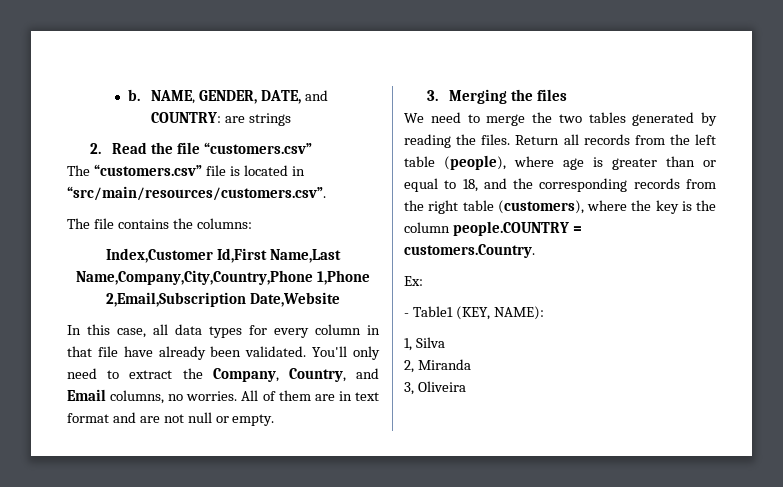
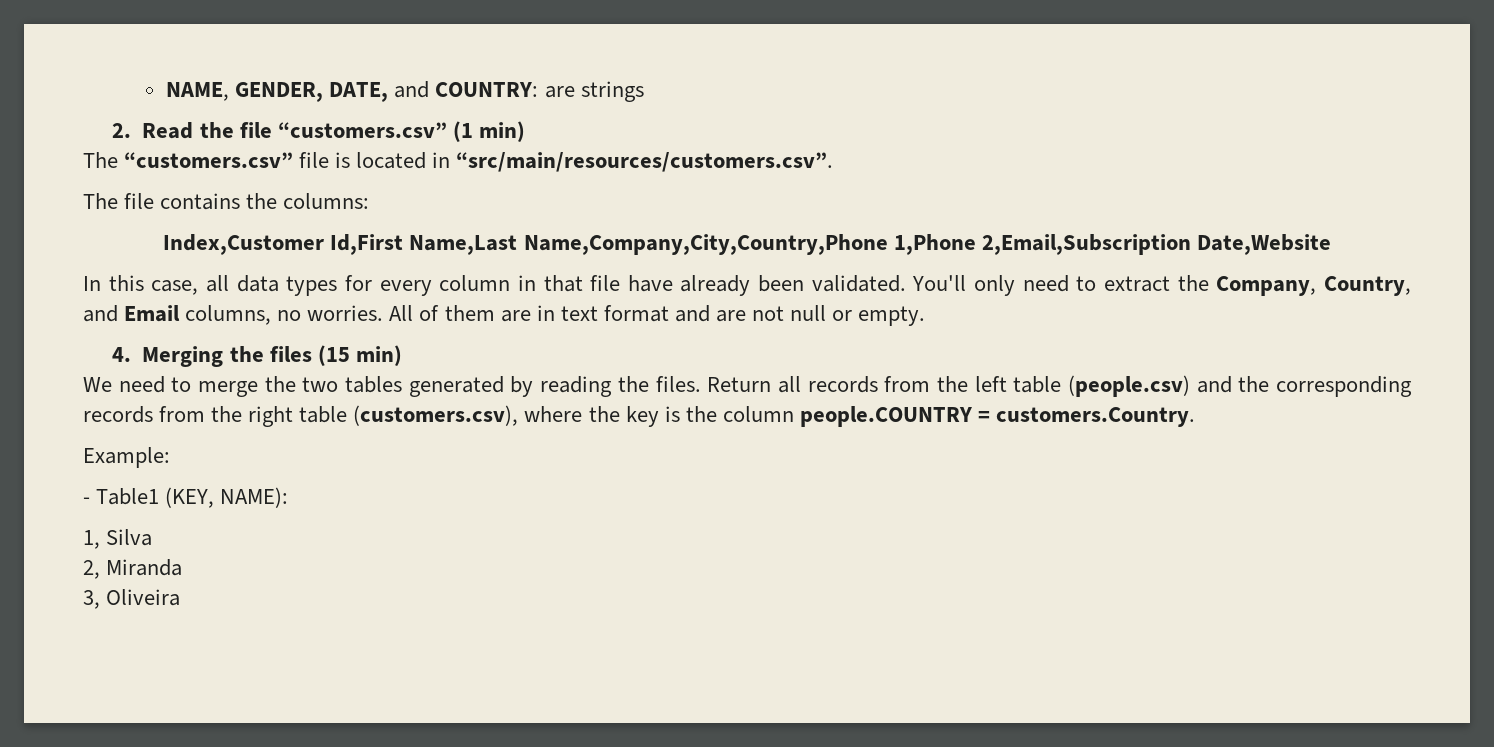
[128,89,141,101] b. -> (166, 91) none
(313, 148) none -> [452,121,525,142] (1 min)
[426,90,438,101] 3. -> [112,347,132,362] 4.
(568, 95) none -> [317,345,402,366] (15 min)
[444,155,716,170] [404,178,478,192] (people), where age is greater than or equal to 18, -> [1067,375,1190,397] (people.csv)
[497,200,584,214] (customers), -> [353,405,519,426] (customers.csv),
[404,276,423,286] Ex: -> [83,447,170,468] Example:

